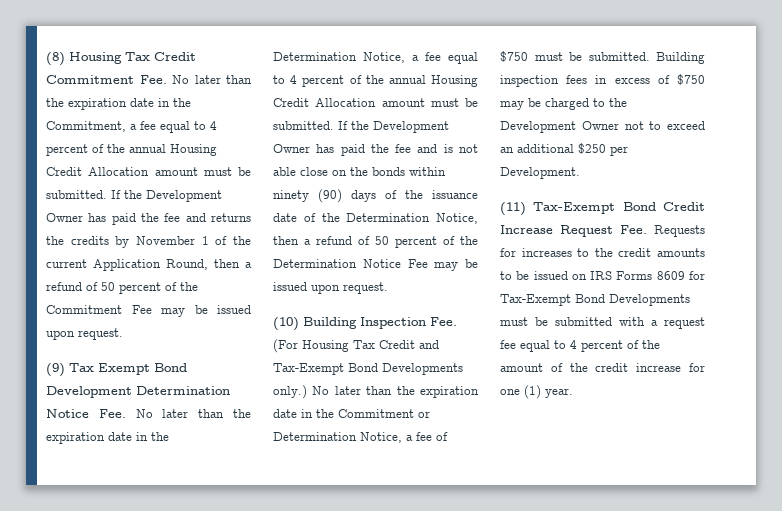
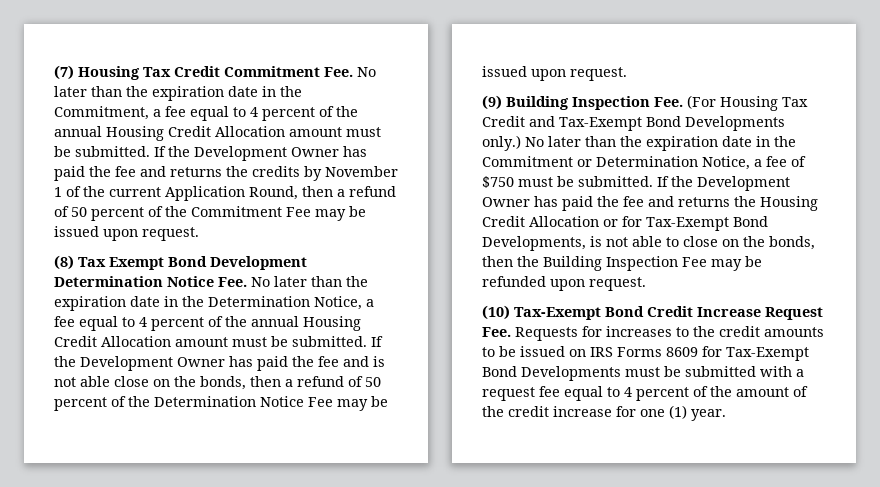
[46,52,65,66] (8) -> [54,65,74,80] (7)
[46,363,65,377] (9) -> [54,255,74,270] (8)
[372,167,446,176] [273,189,478,203] [273,213,478,224] bonds within ninety (90) days of the issuance date of the Determination Notice, -> [200,376,246,390] bonds,
[273,317,299,331] (10) -> [482,95,502,110] (9)
[656,52,705,64] [500,74,705,87] [500,98,627,110] [500,121,705,133] [500,143,628,156] [500,167,580,179] [500,202,526,216] Building inspection fees in excess of $750 may be charged to the Development Owner not to exceed an additional $250 per Development. // (11) -> [657,176,790,191] [482,196,818,211] [482,216,768,231] [482,236,815,251] [482,256,762,271] [482,276,646,291] [482,305,510,320] If the Development Owner has paid the fee and returns the Housing Credit Allocation or for Tax-Exempt Bond Developments, is not able to close on the bonds, then the Building Inspection Fee may be refunded upon request. // (10)

